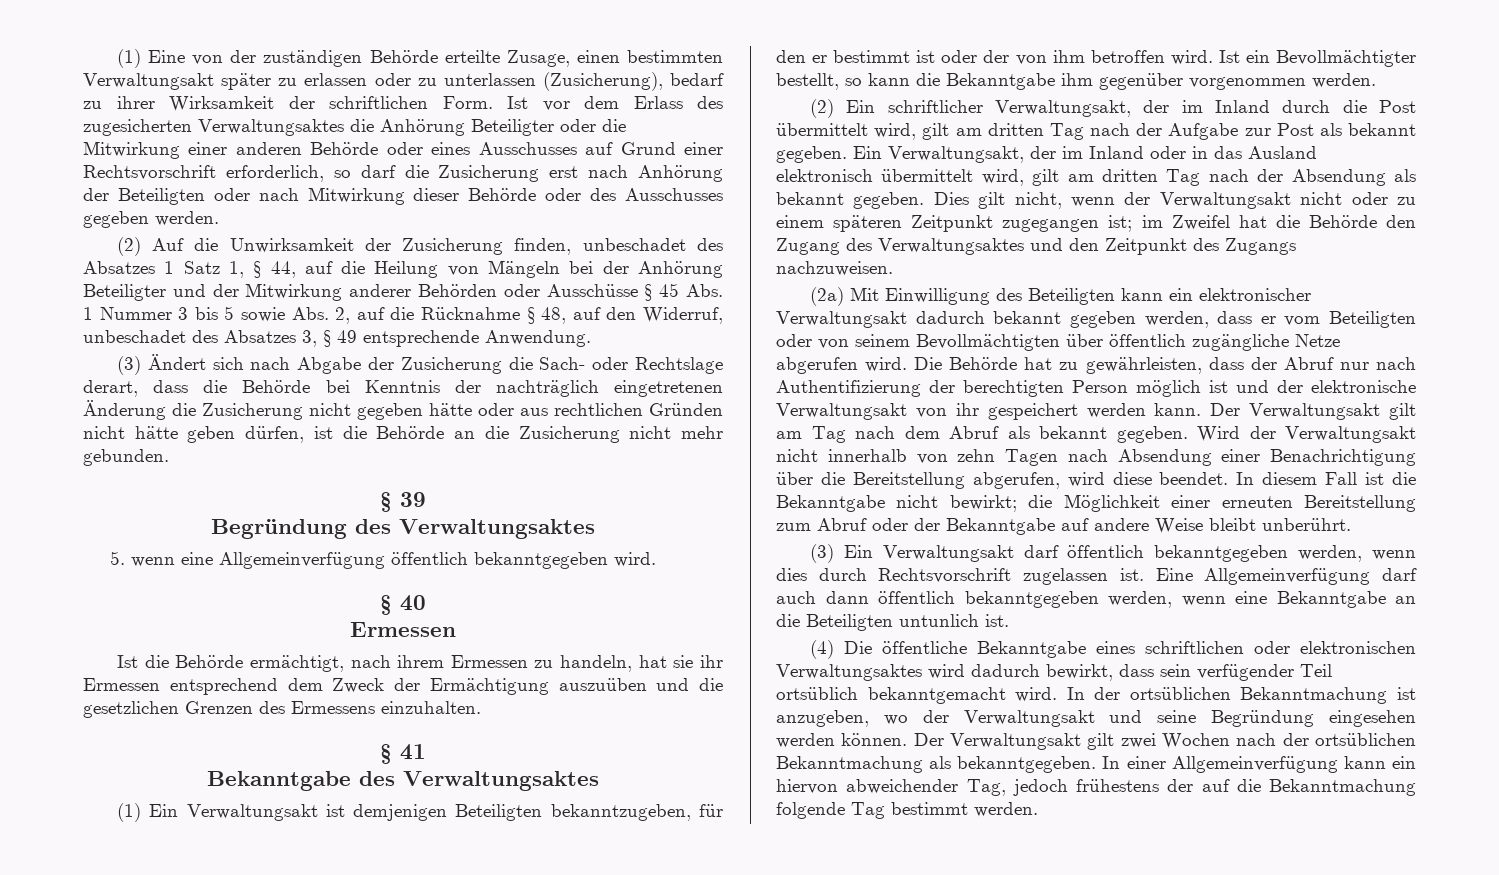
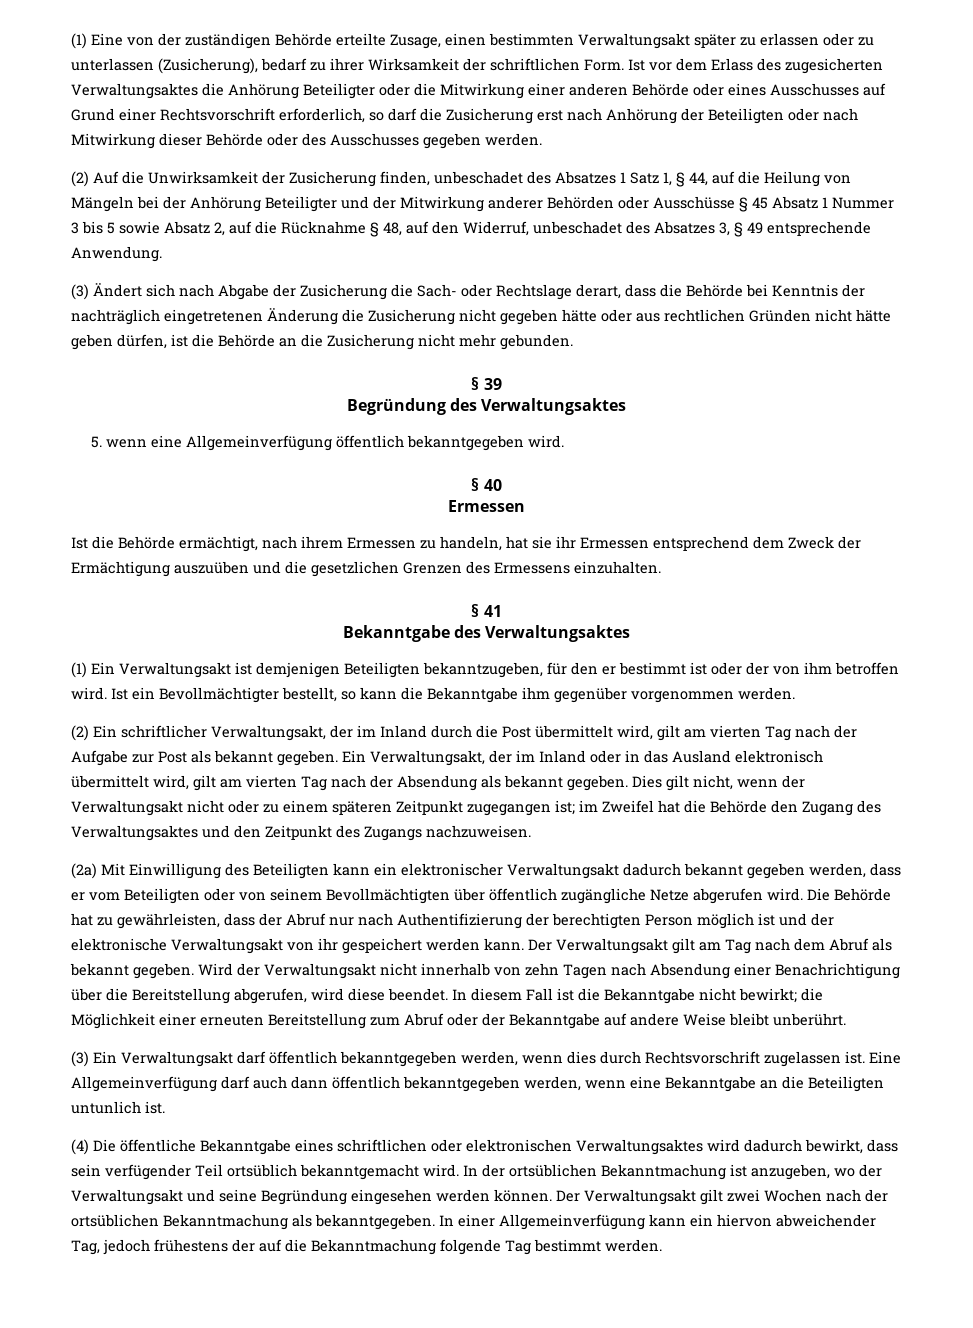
[685,284,723,297] Abs. -> [772,196,818,209] Absatz
[291,307,329,320] Abs. -> [164,221,210,234] Absatz
[987,123,1044,136] dritten -> [710,725,761,738] vierten
[1102,169,1158,182] dritten -> [246,775,297,788] vierten

